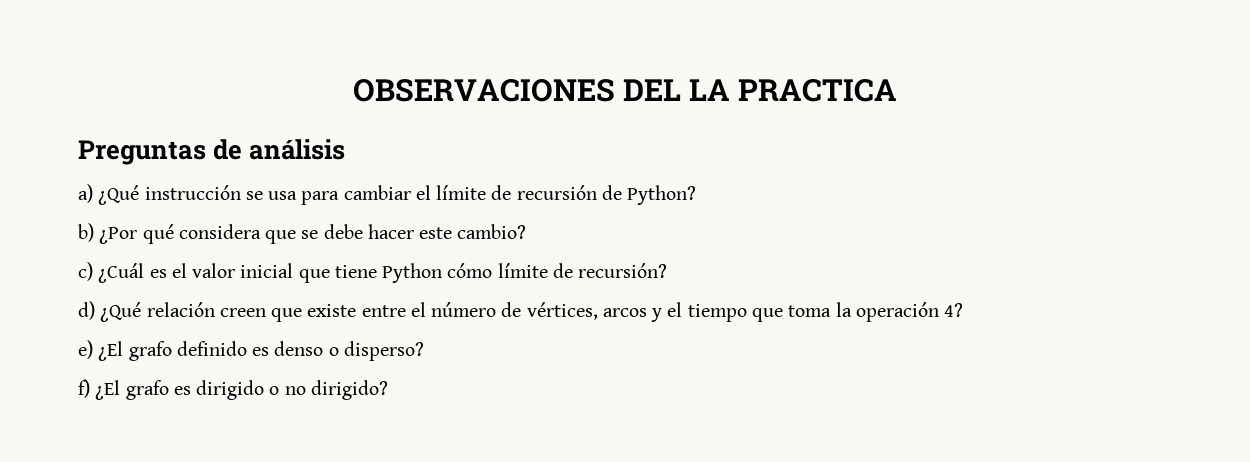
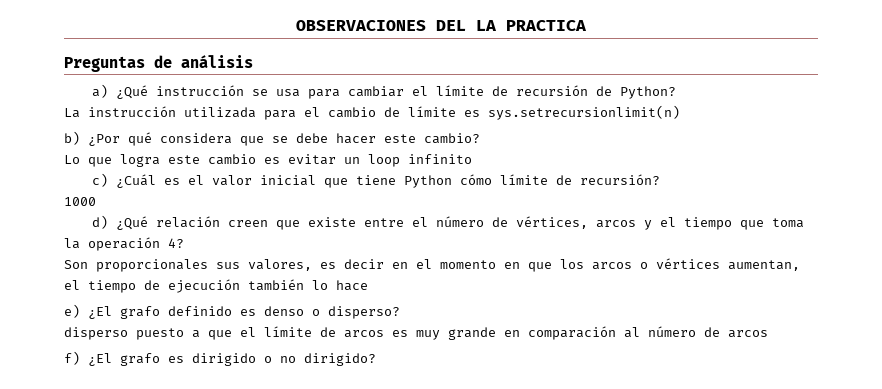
(697, 195) none -> [64,105,680,120] // La instrucción utilizada para el cambio de límite es sys.setrecursionlimit(n)
(527, 231) none -> [64,154,472,167] // Lo que logra este cambio es evitar un loop infinito
(668, 270) none -> [64,197,96,206] // 1000
(964, 310) none -> [64,258,800,272] [64,279,368,293] // Son proporcionales sus valores, es decir en el momento en que los arcos o vértices aumentan, el tiempo de ejecución también lo hace
(424, 351) none -> [64,326,768,340] // disperso puesto a que el límite de arcos es muy grande en comparación al número de arcos

